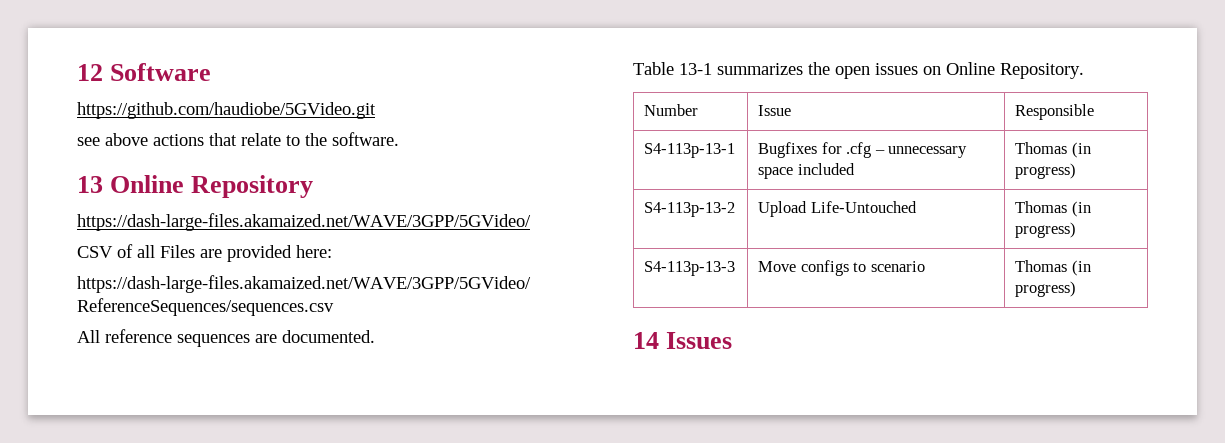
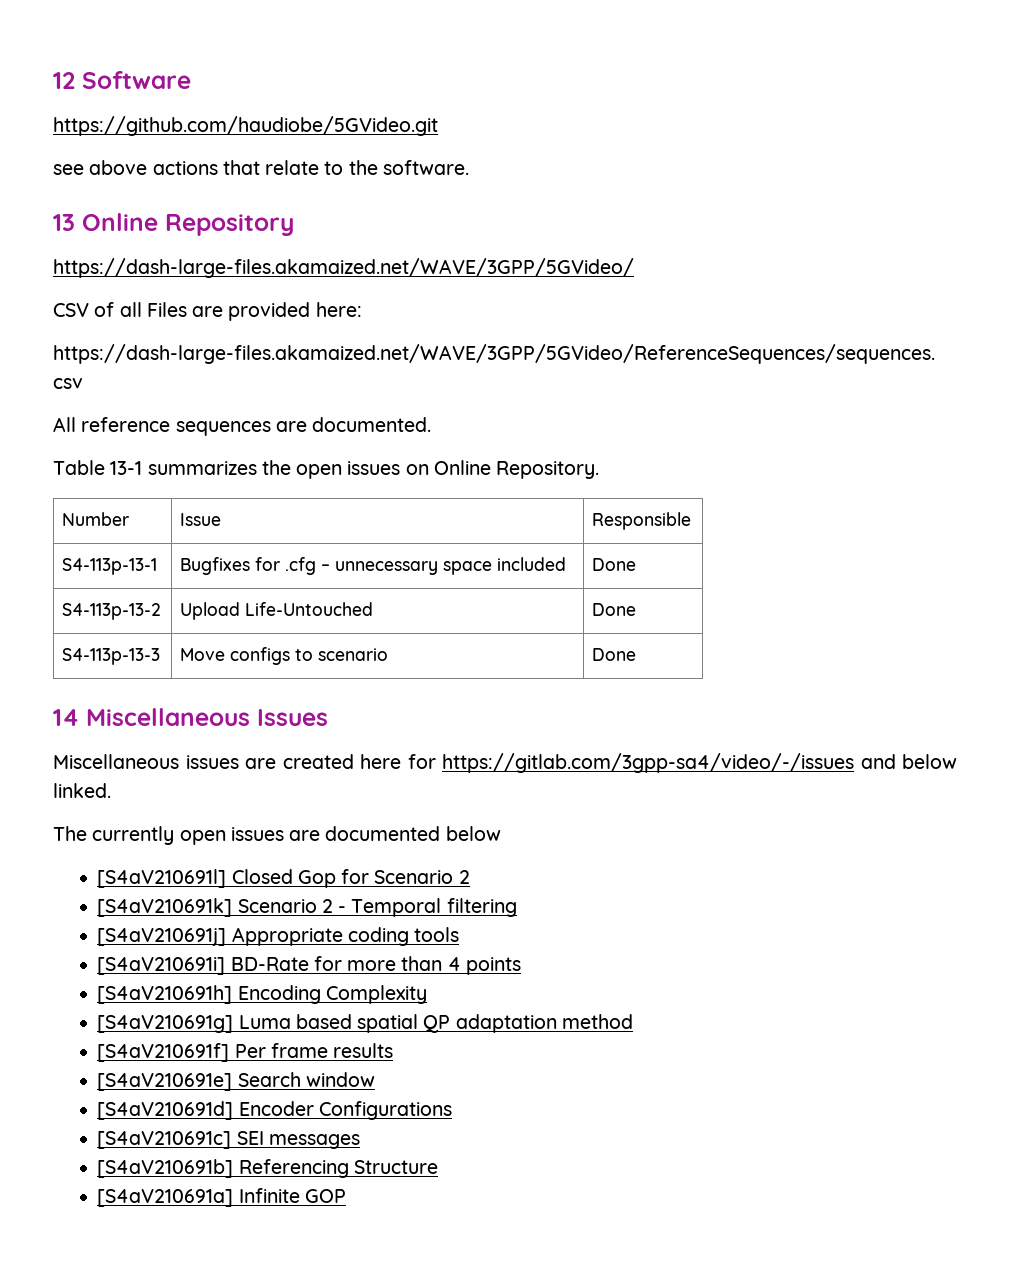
[1015,142,1091,158] [1015,163,1077,179] Thomas (in progress) -> [592,558,637,571] Done
[1015,201,1091,217] [1015,222,1077,238] Thomas (in progress) -> [592,603,637,616] Done
[1015,260,1091,276] [1015,281,1077,297] Thomas (in progress) -> [592,648,637,661] Done
(659, 340) none -> [86,708,250,726] Miscellaneous
(733, 340) none -> [53,753,957,773] [53,783,111,798] [53,826,501,845] [97,869,470,888] [97,898,517,917] [97,927,460,946] [97,956,521,975] [97,985,427,1004] [97,1014,633,1033] [97,1043,394,1062] [97,1072,375,1091] [97,1101,452,1120] [97,1131,360,1149] [97,1159,438,1178] [97,1188,346,1207] // Miscellaneous issues are created here for https://gitlab.com/3gpp-sa4/video/-/issues and below linked. // The currently open issues are documented below // [S4aV210691l] Closed Gop for Scenario 2 // [S4aV210691k] Scenario 2 - Temporal filtering // [S4aV210691j] Appropriate coding tools // [S4aV210691i] BD-Rate for more than 4 points // [S4aV210691h] Encoding Complexity // [S4aV210691g] Luma based spatial QP adaptation method // [S4aV210691f] Per frame results // [S4aV210691e] Search window // [S4aV210691d] Encoder Configurations // [S4aV210691c] SEI messages // [S4aV210691b] Referencing Structure // [S4aV210691a] Infinite GOP

